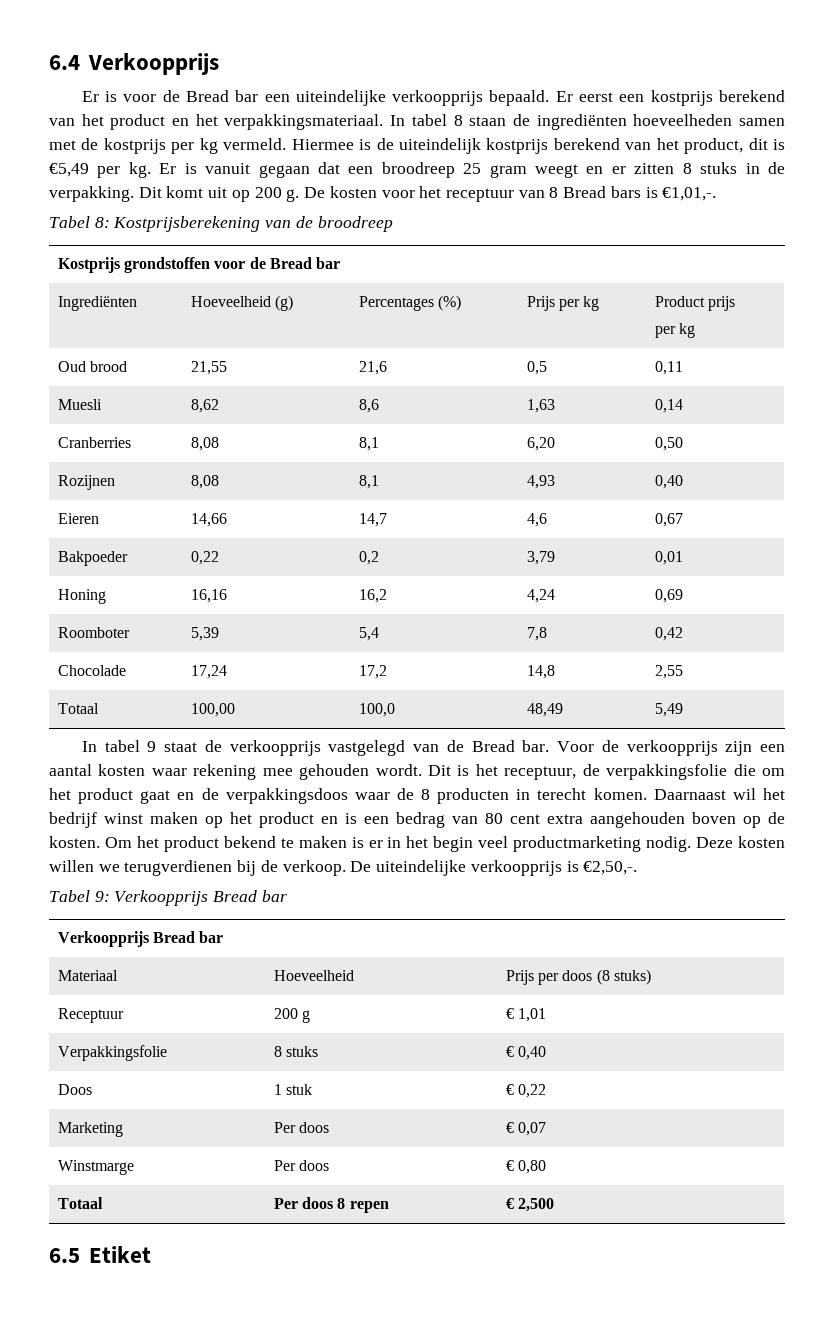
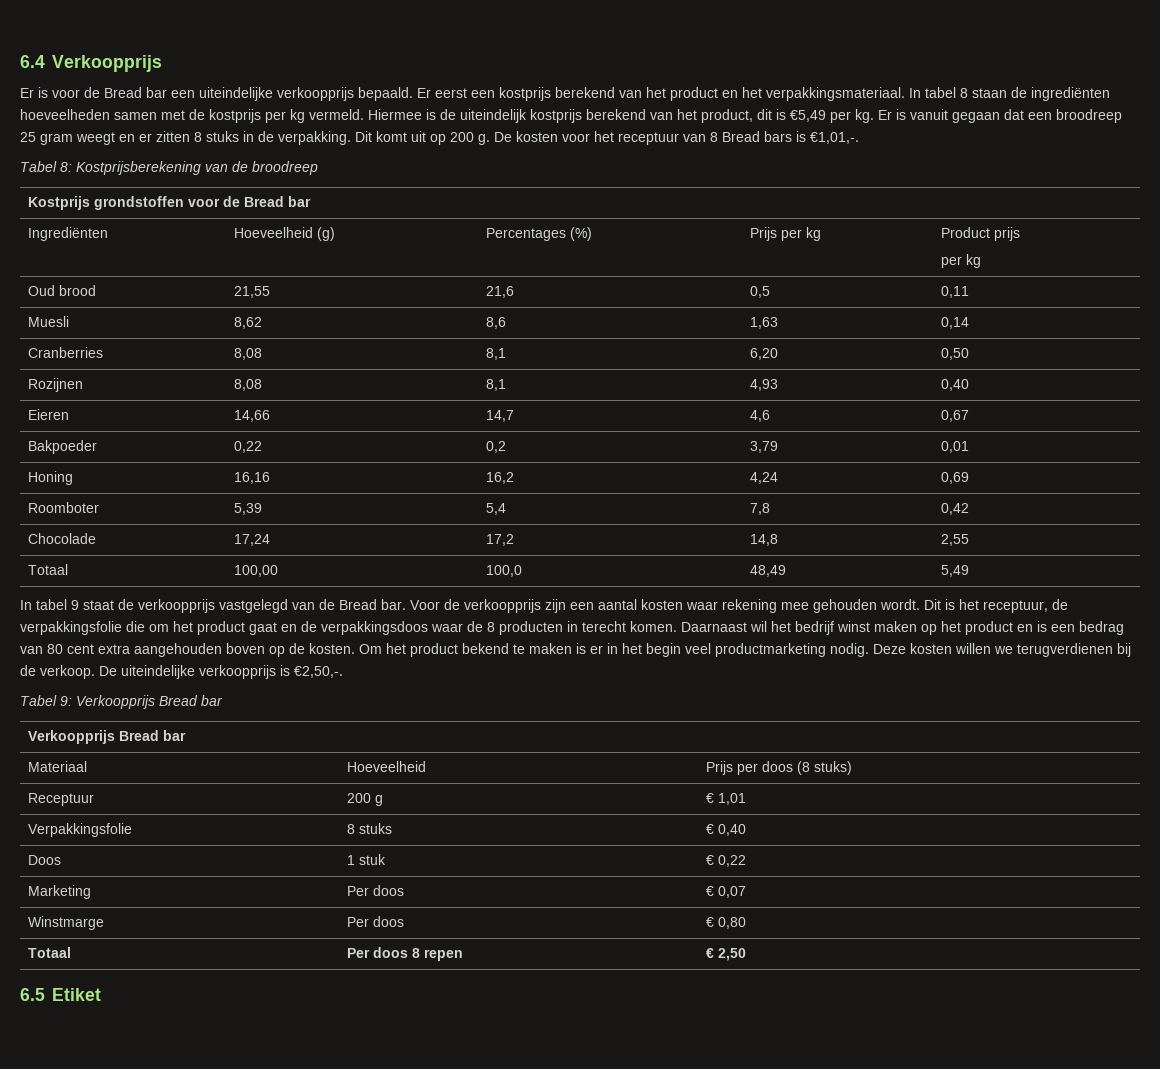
[517,1198,554,1212] 2,500 -> [717,948,746,961] 2,50

